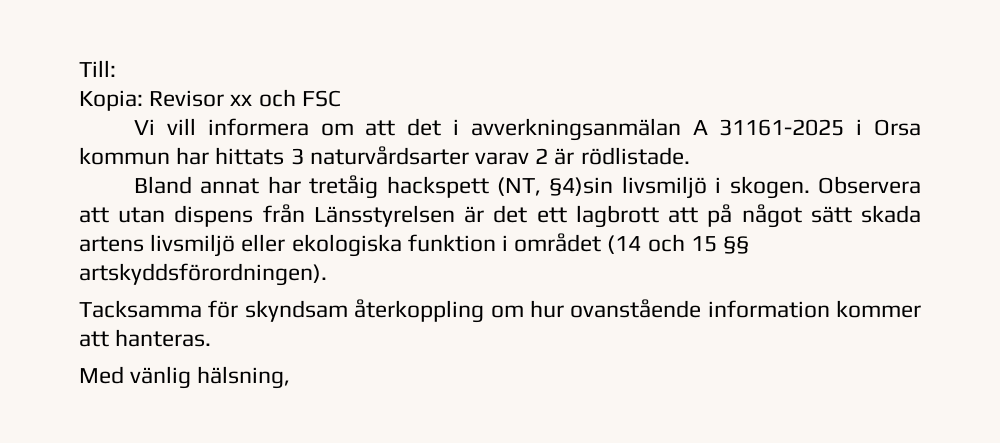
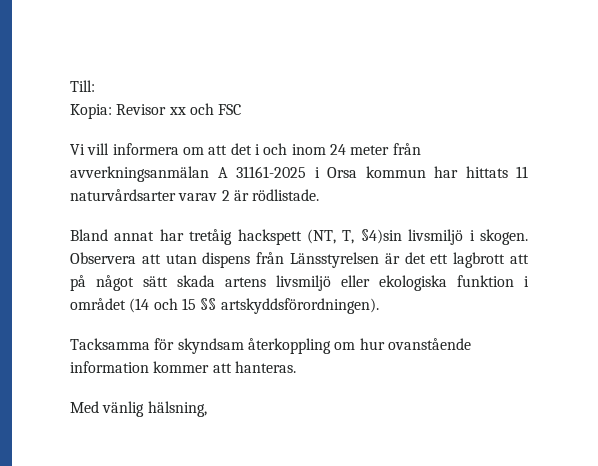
(459, 127) none -> [263,143,421,155] och inom 24 meter från
[290,148,304,165] 3 -> [516,166,528,178] 11
(542, 186) none -> [342,230,355,244] T,

